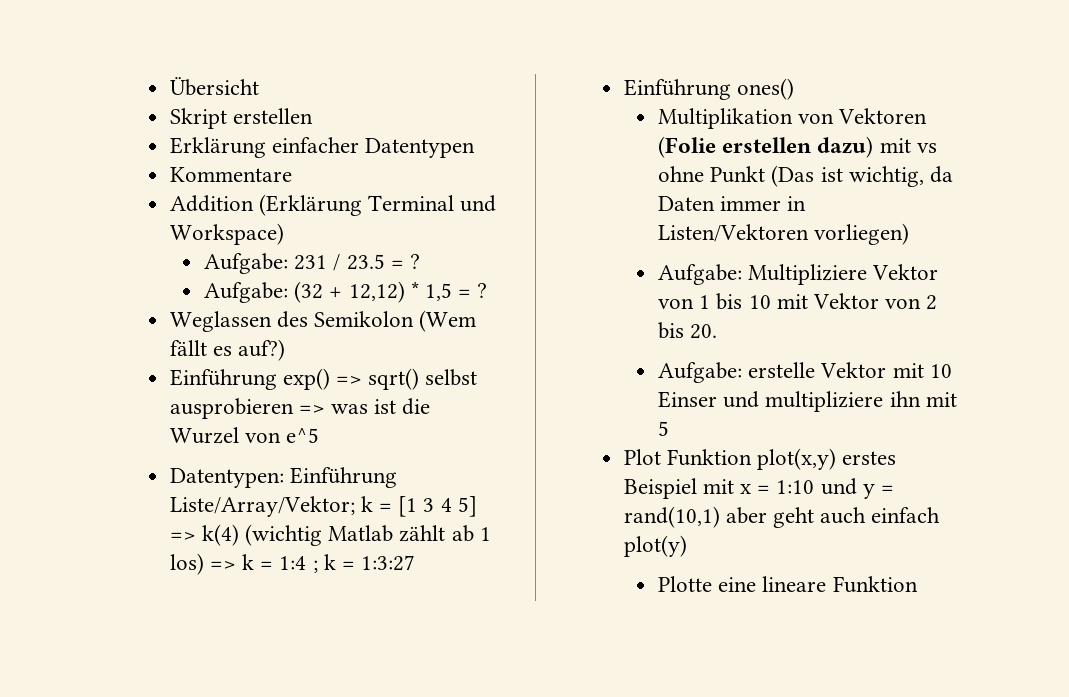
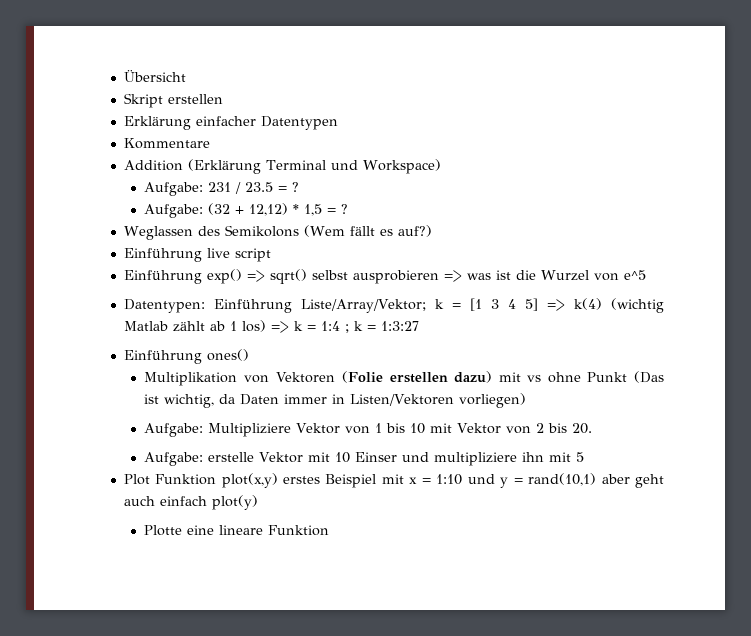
[314,311,415,327] Semikolon -> [224,225,299,237] Semikolons
(286, 350) none -> [123,248,271,262] // Einführung live script

